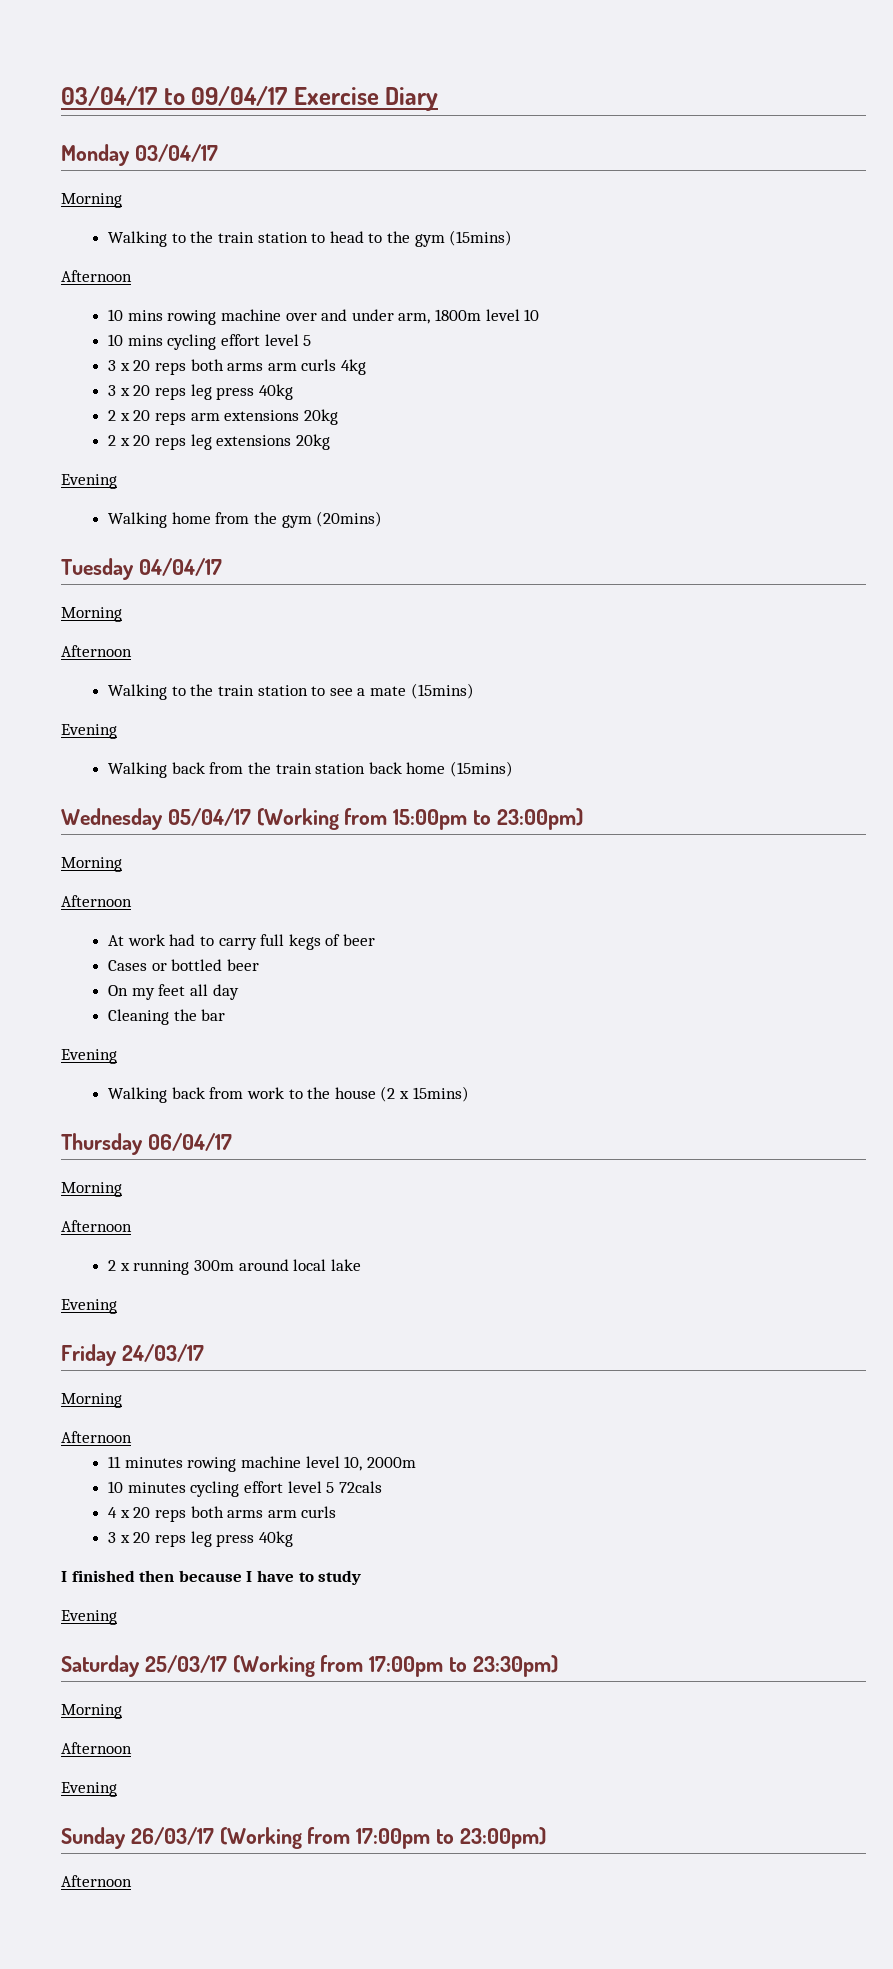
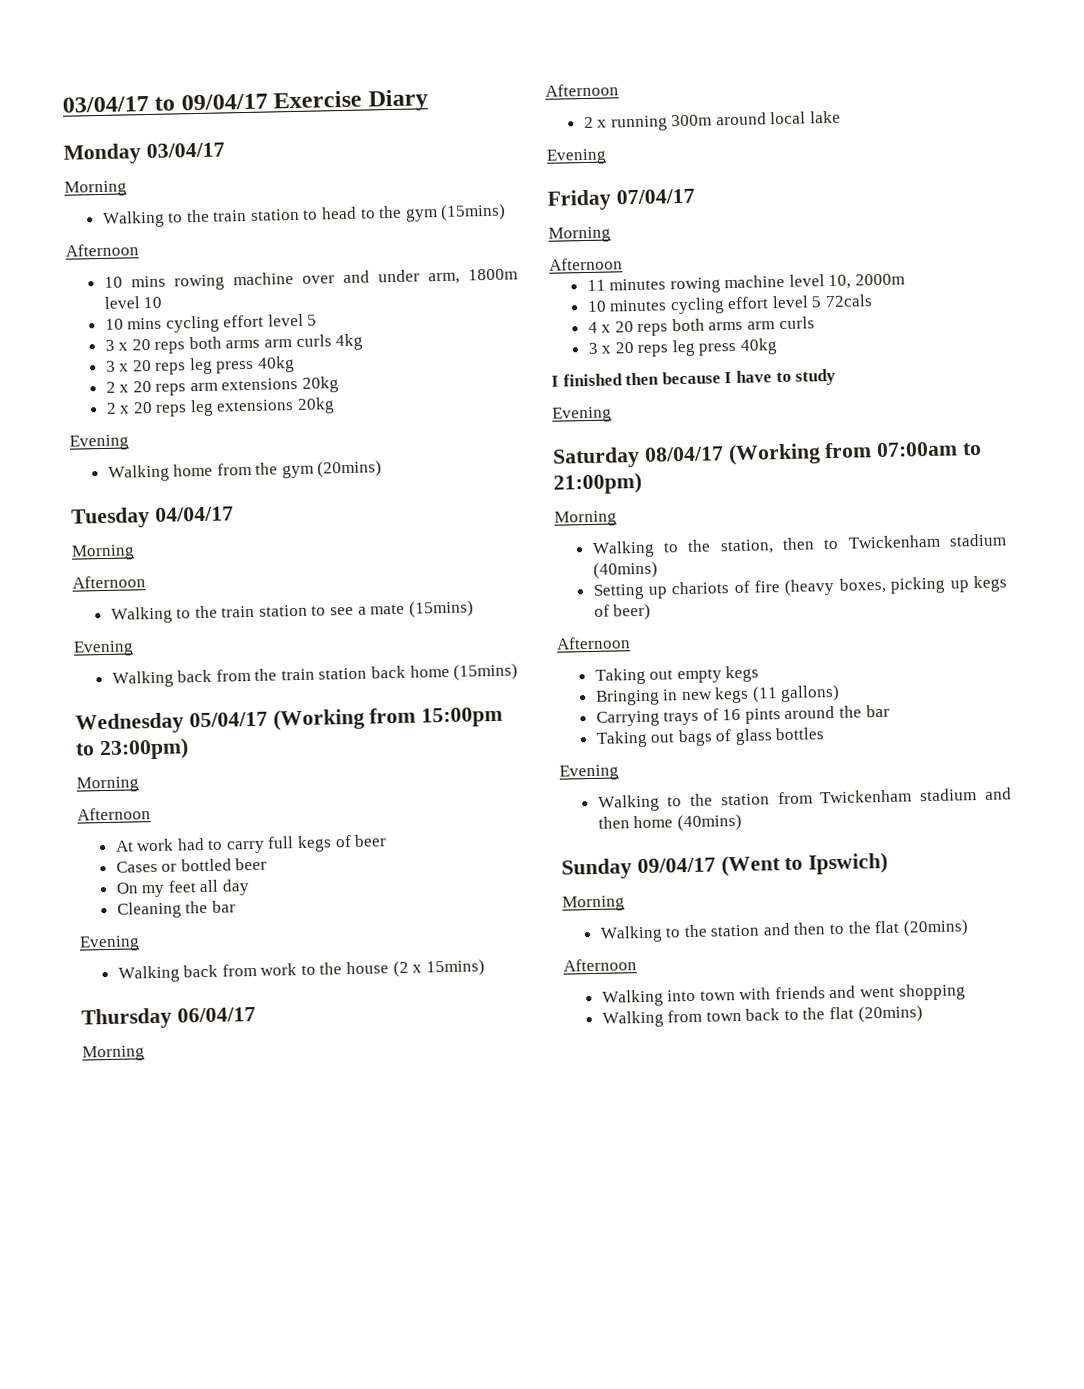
[121,1344,204,1362] 24/03/17 -> [615,188,695,205] 07/04/17
[144,1655,558,1677] [61,1704,122,1719] [61,1742,132,1754] [61,1782,117,1797] [61,1827,546,1849] [61,1875,132,1887] 25/03/17 (Working from 17:00pm to 23:30pm) // Morning // Afternoon // Evening // Sunday 26/03/17 (Working from 17:00pm to 23:00pm) // Afternoon -> [643,441,983,466] [553,472,642,495] [554,510,617,527] [591,533,1007,558] [592,561,658,579] [592,575,1007,600] [593,603,652,621] [556,636,631,650] [594,665,760,685] [594,684,841,706] [595,704,890,727] [595,727,825,748] [559,764,619,781] [597,787,1012,812] [597,813,742,832] [561,852,889,880] [562,895,625,912] [599,919,969,943] [563,958,637,972] [601,983,966,1007] [601,1005,923,1028] 08/04/17 (Working from 07:00am to 21:00pm) // Morning // Walking to the station, then to Twickenham stadium (40mins) // Setting up chariots of fire (heavy boxes, picking up kegs of beer) // Afternoon // Taking out empty kegs // Bringing in new kegs (11 gallons) // Carrying trays of 16 pints around the bar // Taking out bags of glass bottles // Evening // Walking to the station from Twickenham stadium and then home (40mins) // Sunday 09/04/17 (Went to Ipswich) // Morning // Walking to the station and then to the flat (20mins) // Afternoon // Walking into town with friends and went shopping // Walking from town back to the flat (20mins)

